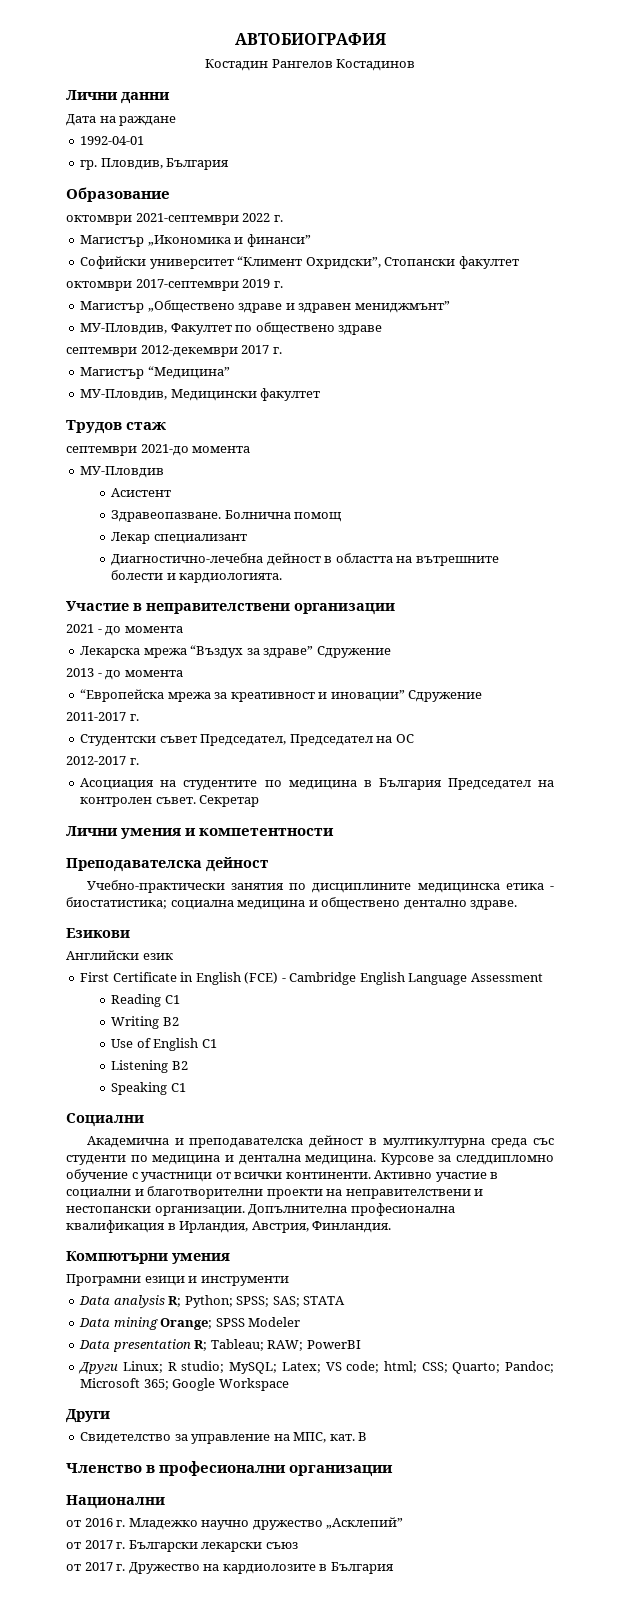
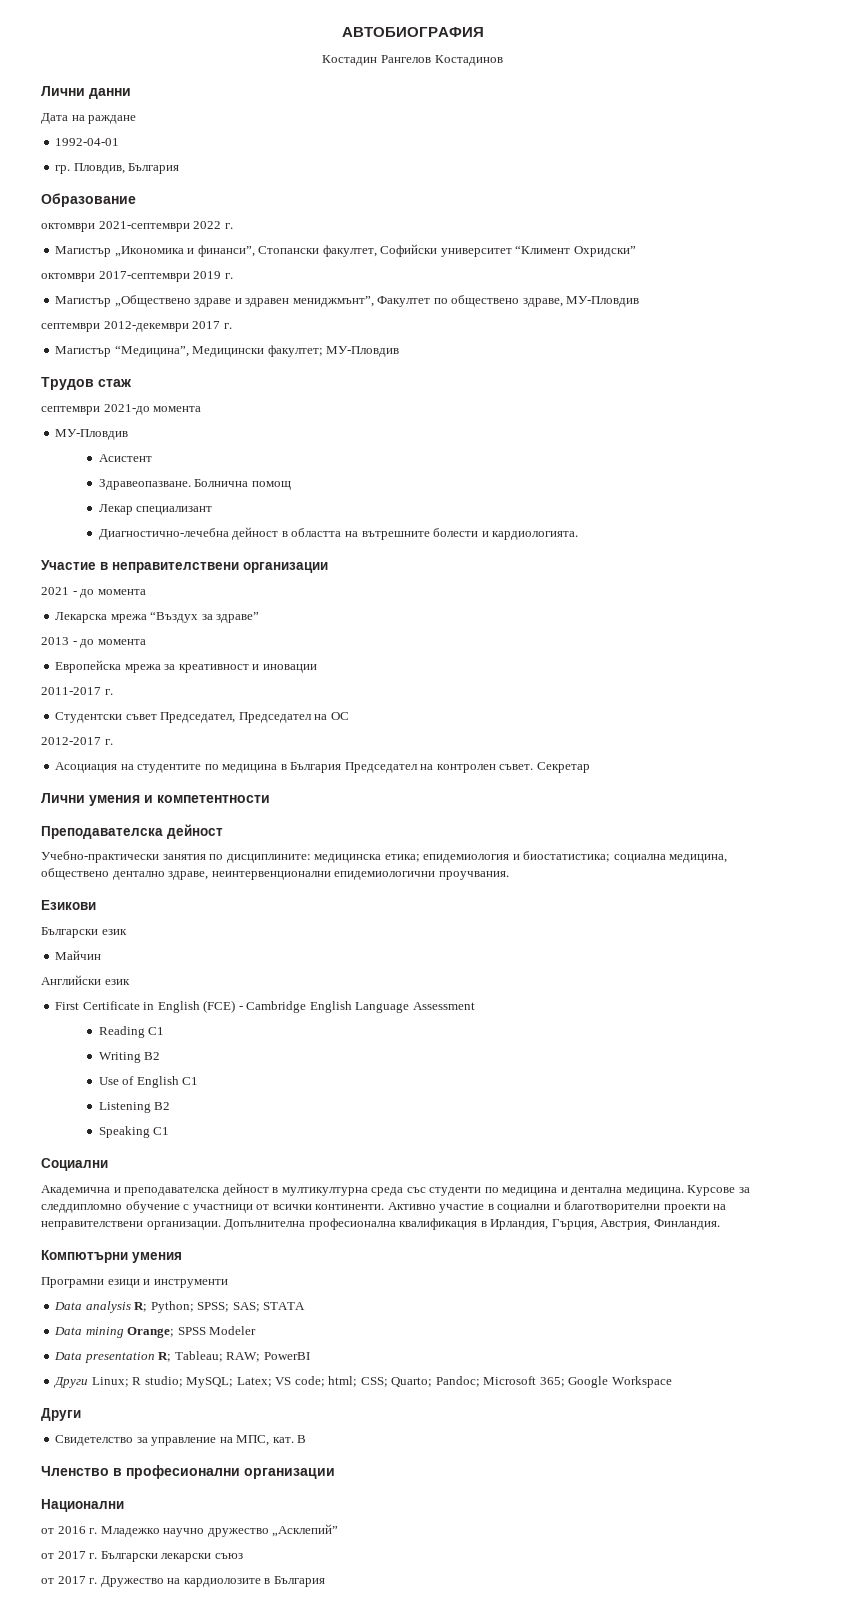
[246,234,311,247] [80,256,519,269] финанси” // Софийски университет “Климент Охридски”, Стопански факултет -> [197,244,636,257] финанси”, Стопански факултет, Софийски университет “Климент Охридски”
[354,301,450,313] [80,323,168,335] мениджмънт” // МУ-Пловдив, -> [292,296,374,307] мениджмънт”,
[338,325,383,335] здраве -> [522,296,640,307] здраве, МУ-Пловдив
[147,366,230,379] [80,388,321,401] “Медицина” // МУ-Пловдив, Медицински факултет -> [114,345,400,357] “Медицина”, Медицински факултет; МУ-Пловдив
[316,646,391,658] Сдружение -> (260, 617) none
[80,689,165,702] “Европейска -> [55,660,122,673] Европейска
[330,690,483,702] иновации” Сдружение -> [262,664,317,673] иновации
[312,883,554,893] [66,897,518,910] [66,928,130,938] дисциплините медицинска етика - биостатистика; социална медицина и обществено дентално здраве. // Езикови -> [226,851,728,863] [41,868,509,880] [41,900,96,910] [41,927,127,938] [55,950,102,960] дисциплините: медицинска етика; епидемиология и биостатистика; социална медицина, обществено дентално здраве, неинтервенционални епидемиологични проучвания. // Езикови // Български език // Майчин
[474,1189,484,1196] [66,1206,151,1213] и нестопански -> (143, 1225) none
(249, 1227) none -> [551,1219,597,1230] Гърция,

